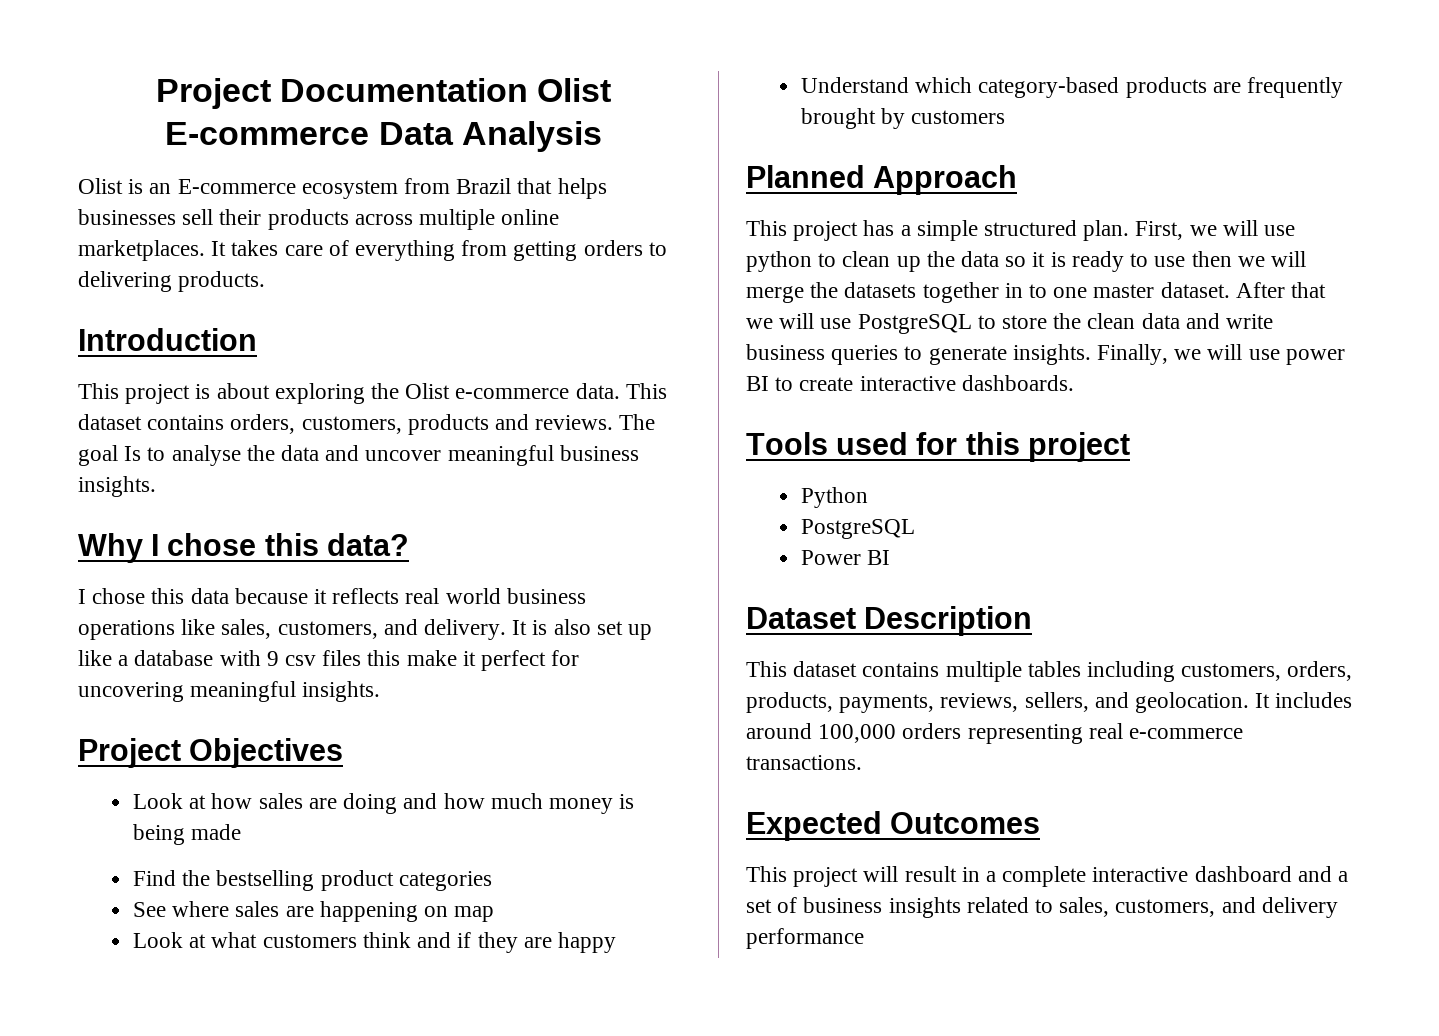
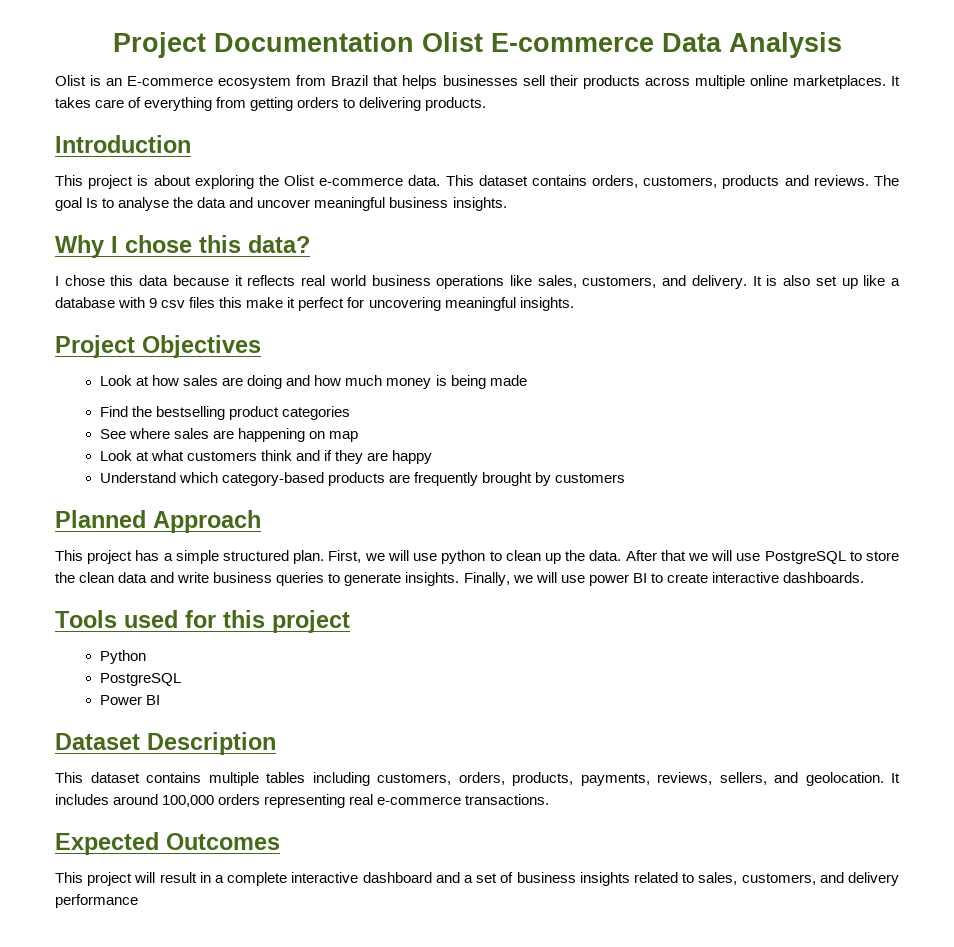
[961,251,1306,272] [746,282,1230,303] data so it is ready to use then we will merge the datasets together in to one master dataset. -> [589,550,622,561] data.

